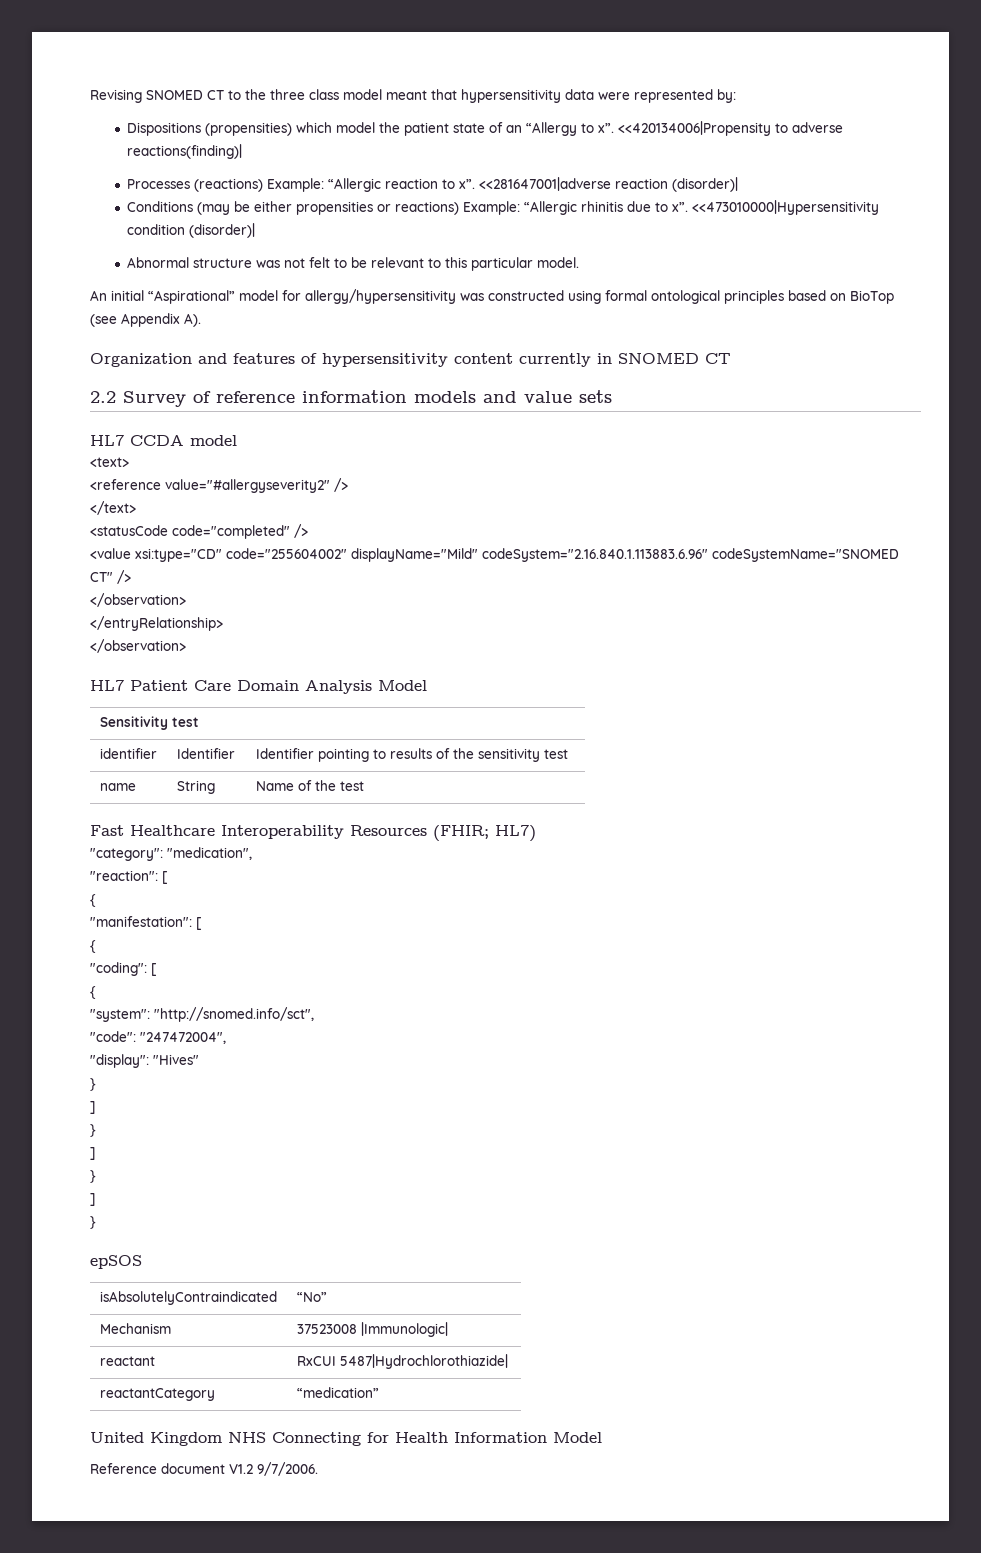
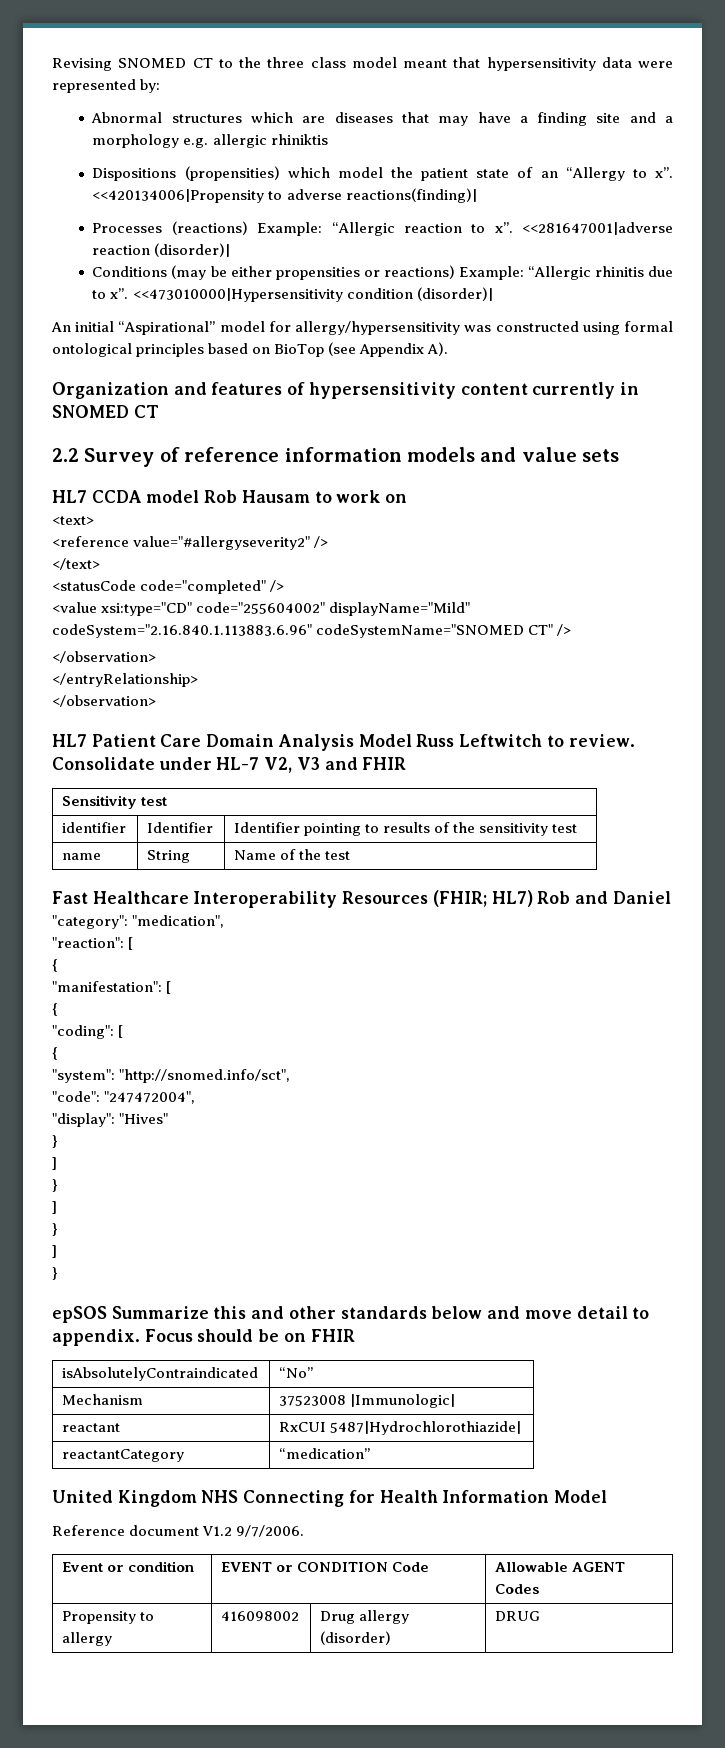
(736, 96) none -> [91,112,674,126] [92,134,328,148] // Abnormal structures which are diseases that may have a finding site and a morphology e.g. allergic rhiniktis
[127,257,580,271] // Abnormal structure was not felt to be relevant to this particular model. -> (493, 294) none
(237, 440) none -> [204,490,408,503] Rob Hausam to work on
(427, 685) none -> [416,734,635,747] [52,757,407,773] Russ Leftwitch to review. Consolidate under HL-7 V2, V3 and FHIR
(536, 833) none -> [537,891,671,904] Rob and Daniel
(142, 1262) none -> [111,1306,650,1319] [52,1329,355,1346] Summarize this and other standards below and move detail to appendix. Focus should be on FHIR
(318, 1469) none -> [62,1561,195,1572] [221,1562,430,1572] [495,1562,626,1572] [495,1584,540,1594] [62,1611,155,1624] [62,1632,113,1646] [221,1611,300,1621] [320,1610,410,1624] [320,1631,392,1645] [495,1611,541,1621] // Event or condition | EVENT or CONDITION Code | Allowable AGENT Codes // Propensity to allergy | 416098002 | Drug allergy (disorder) | DRUG

